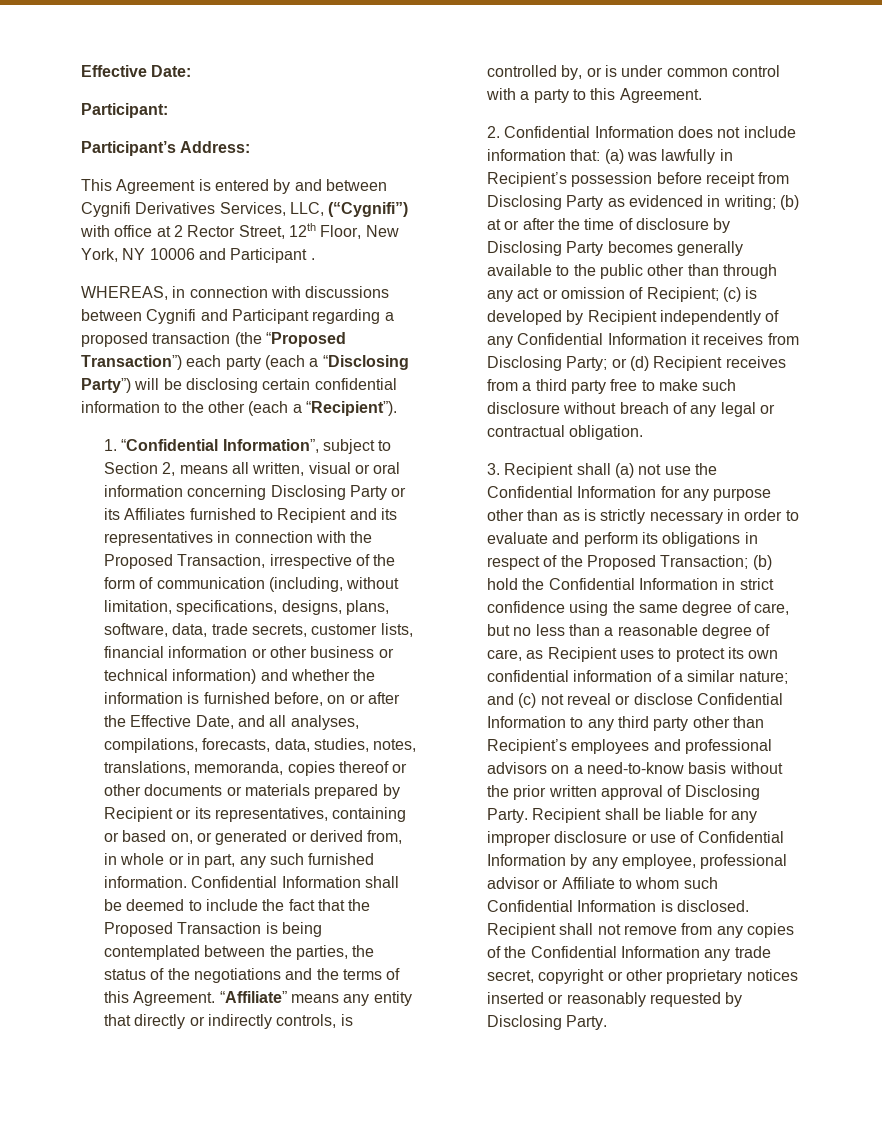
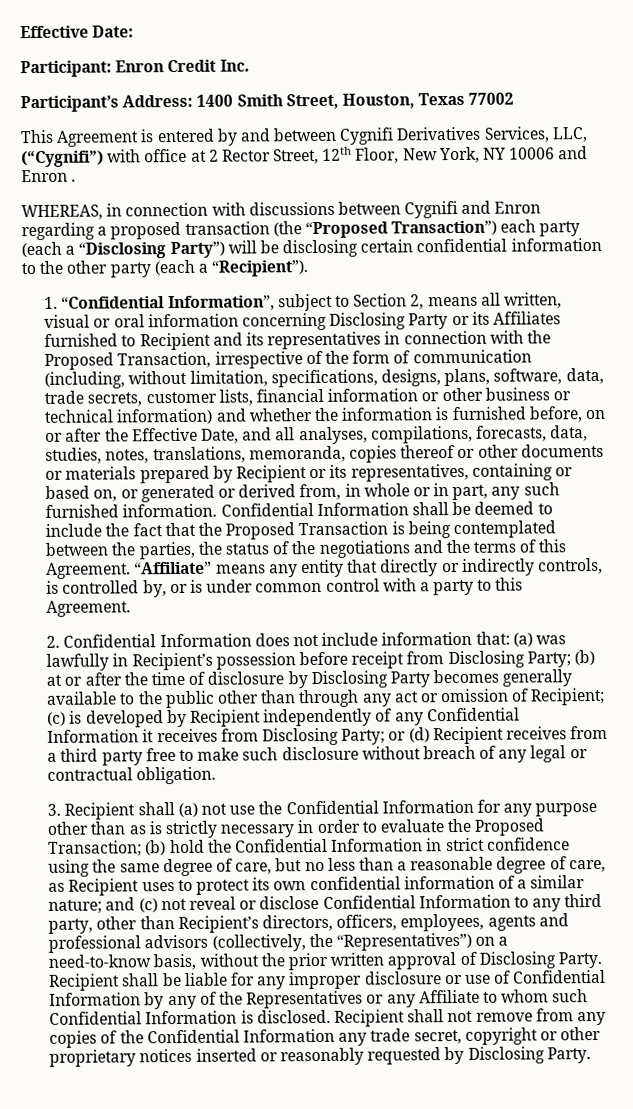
(168, 110) none -> [115,59,250,73] Enron Credit Inc.
(251, 147) none -> [196,92,515,110] 1400 Smith Street, Houston, Texas 77002
[230,248,308,263] Participant -> [21,169,68,183] Enron
[231,309,309,324] Participant -> [494,201,542,214] Enron
(245, 407) none -> [109,262,152,278] party
[566,195,776,210] Party as evidenced in writing; -> [526,651,571,668] Party;
[552,532,758,547] [486,555,558,570] and perform its obligations in respect of -> (444, 826) none
[653,717,689,731] party -> [48,918,94,934] party,
[571,739,772,754] [486,762,547,774] employees and professional advisors -> [261,913,569,932] [48,932,472,953] directors, officers, employees, agents and professional advisors (collectively, the “Representatives”)
[688,762,727,774] basis -> [153,953,197,971] basis,
[621,854,788,869] [486,877,559,889] employee, professional advisor or -> [199,990,416,1009] of the Representatives or any

